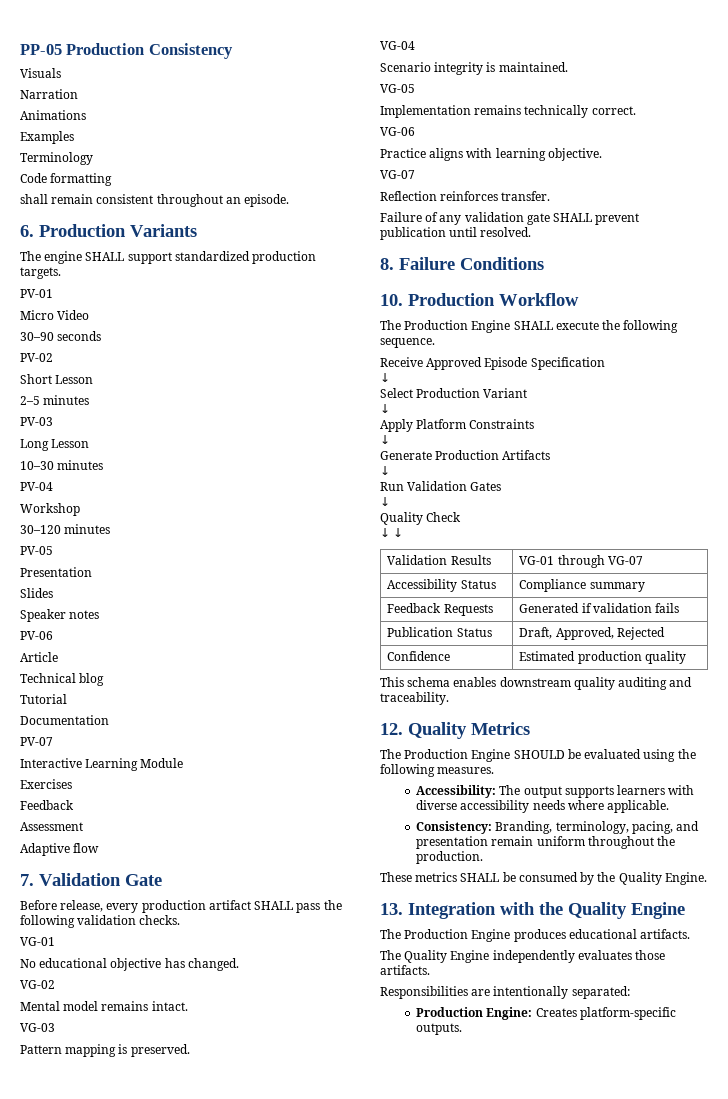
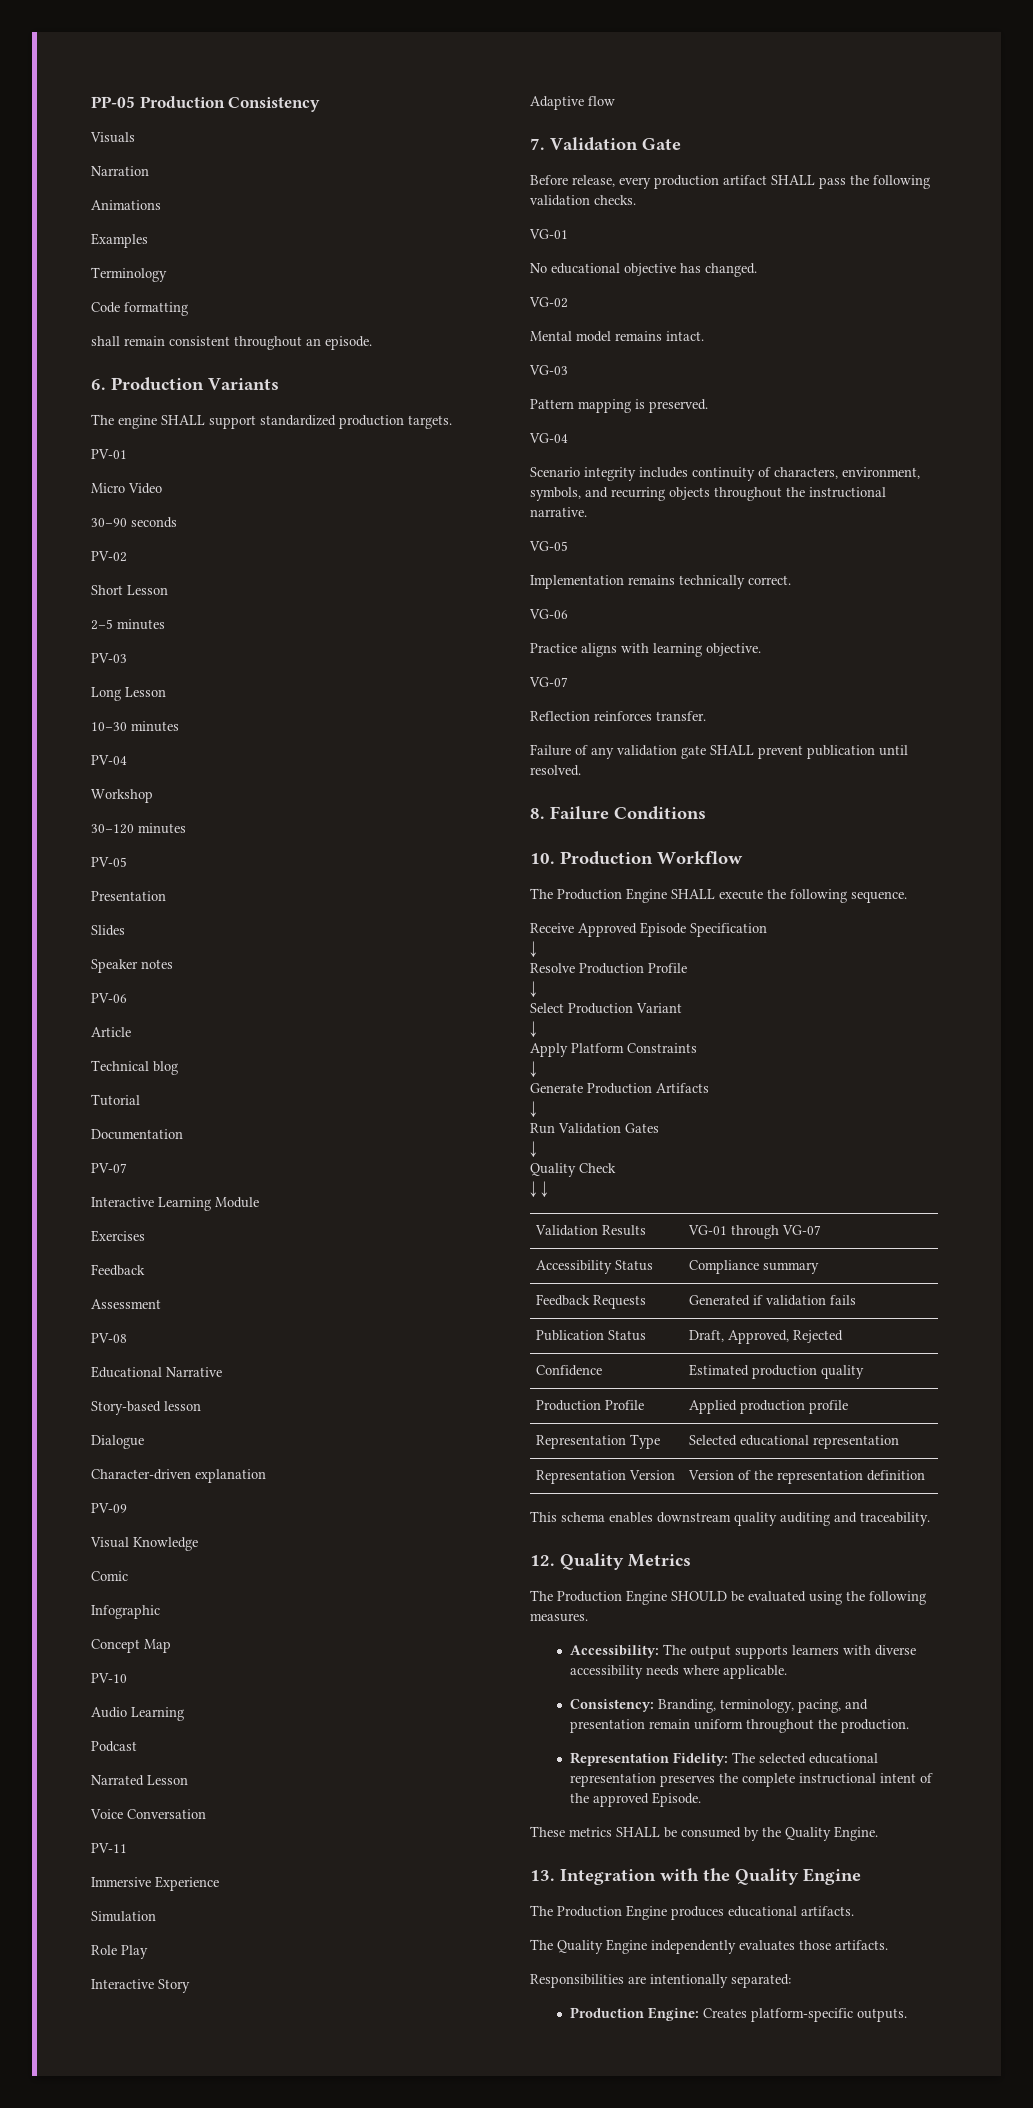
(83, 826) none -> [91,1333,127,1343] [91,1366,222,1378] [91,1401,201,1415] [91,1435,144,1449] [91,1469,266,1483] [91,1503,127,1513] [90,1537,198,1551] [91,1571,128,1581] [91,1605,160,1619] [91,1639,171,1653] [91,1673,127,1683] [91,1707,184,1721] [91,1741,137,1752] [91,1775,188,1786] [90,1809,206,1819] [91,1843,127,1853] [91,1876,219,1891] [91,1911,156,1922] [91,1945,148,1959] [91,1979,190,1993] // PV-08 // Educational Narrative // Story-based lesson // Dialogue // Character-driven explanation // PV-09 // Visual Knowledge // Comic // Infographic // Concept Map // PV-10 // Audio Learning // Podcast // Narrated Lesson // Voice Conversation // PV-11 // Immersive Experience // Simulation // Role Play // Interactive Story
[486,62,568,72] is maintained. -> [639,467,920,481] [530,487,886,501] [530,507,587,517] includes continuity of characters, environment, symbols, and recurring objects throughout the instructional narrative.
(390, 377) none -> [530,963,687,974] [530,981,537,997] // Resolve Production Profile // ↓
(686, 657) none -> [536,1400,645,1411] [689,1400,849,1414] [536,1434,661,1449] [689,1435,900,1449] [536,1470,676,1484] [688,1470,926,1484] // Production Profile | Applied production profile // Representation Type | Selected educational representation // Representation Version | Version of the representation definition
(484, 857) none -> [570,1752,879,1766] [570,1773,934,1787] [570,1792,702,1807] // Representation Fidelity: The selected educational representation preserves the complete instructional intent of the approved Episode.

